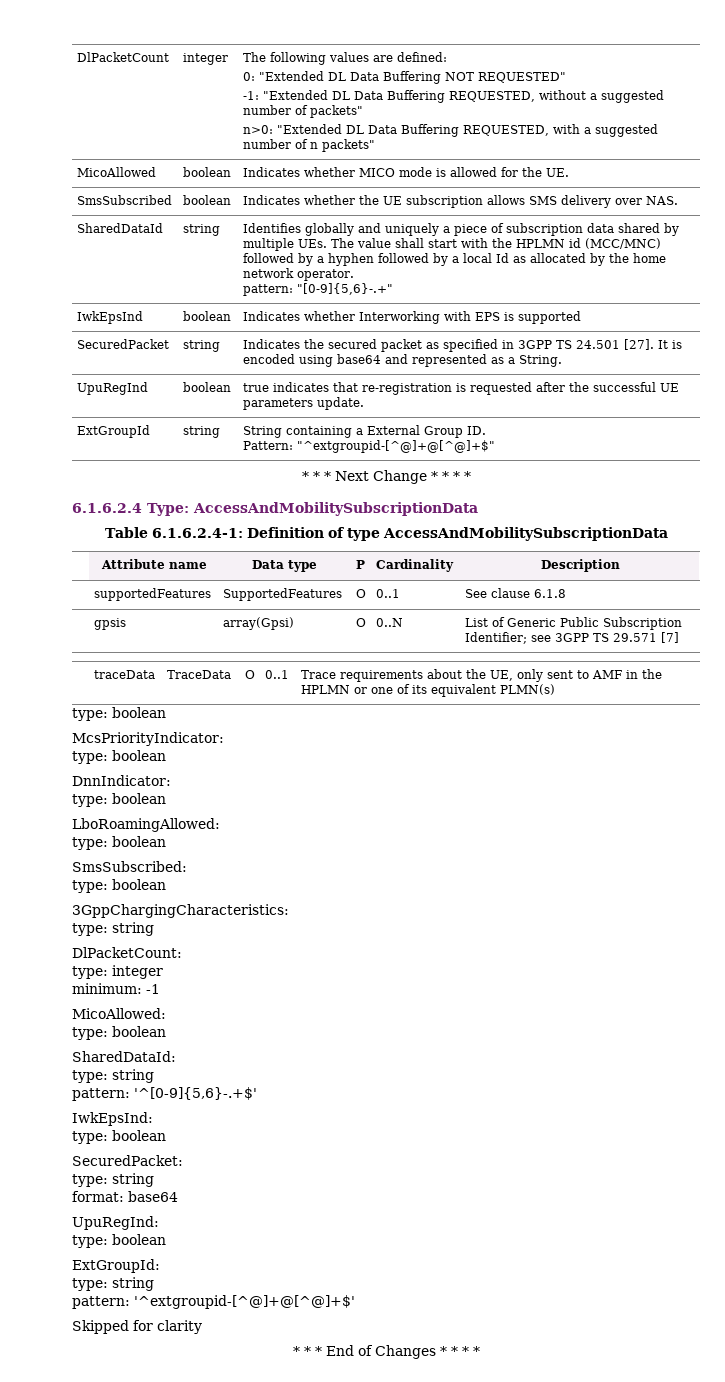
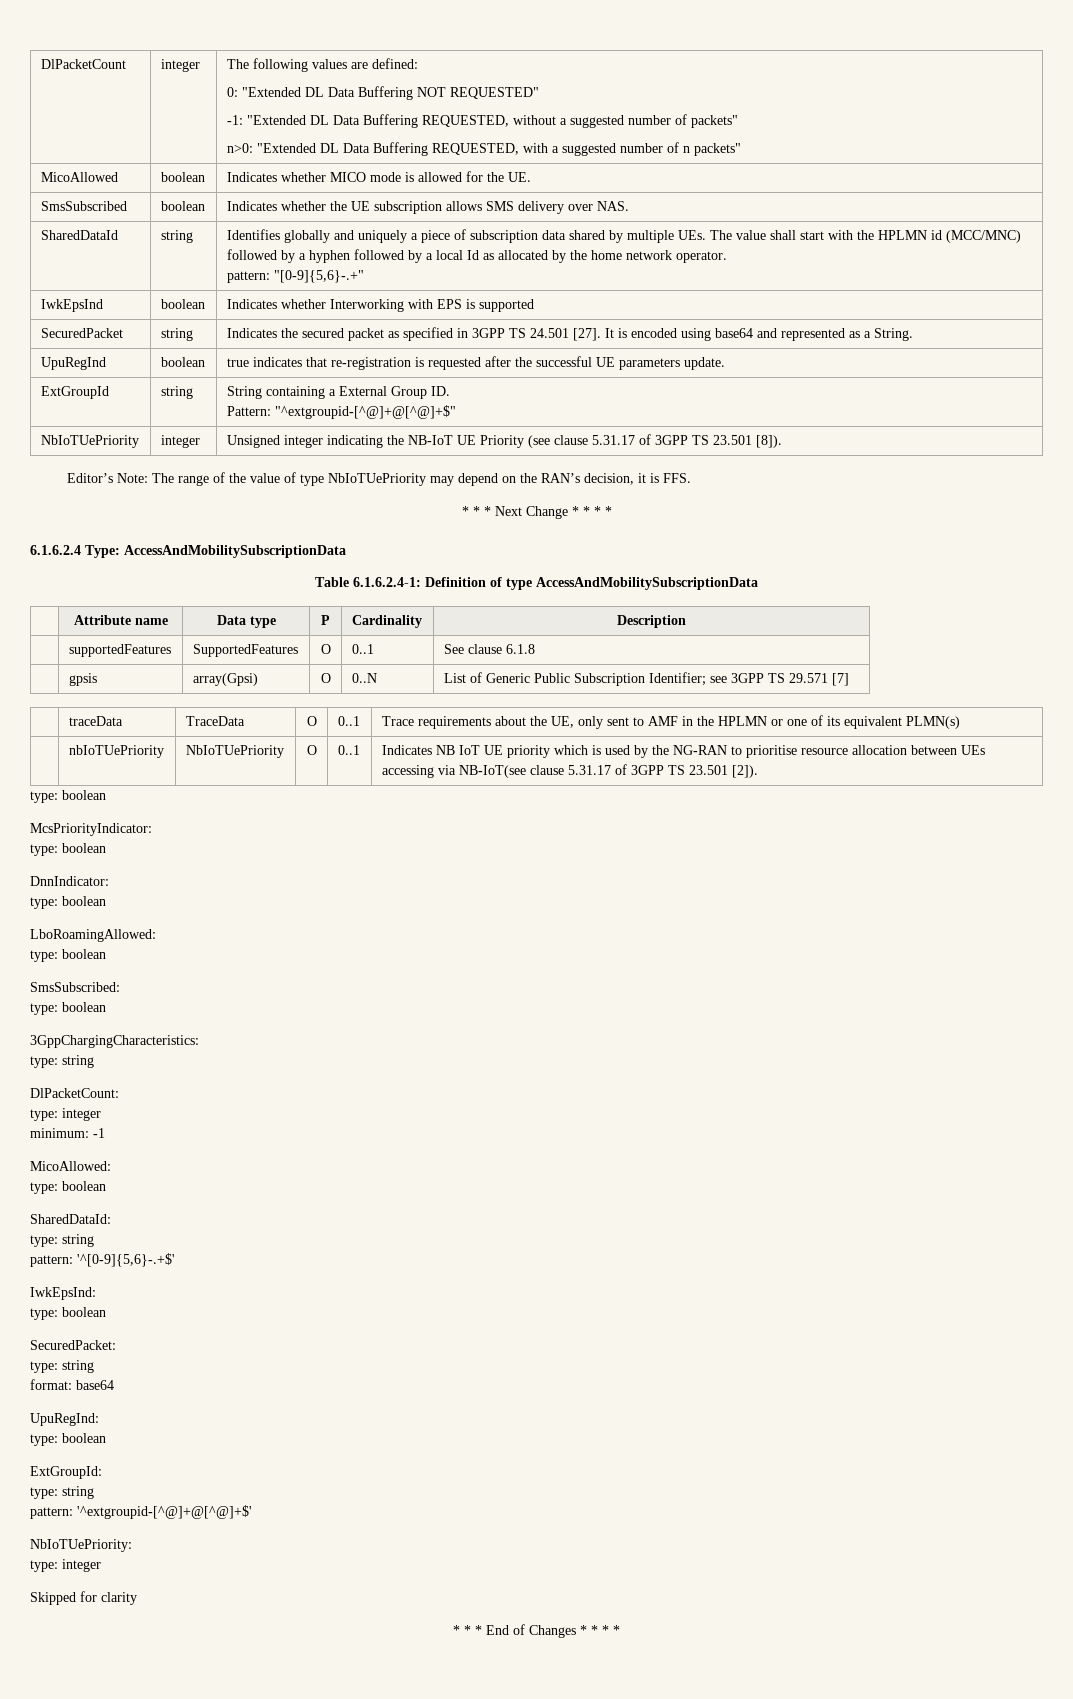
(496, 446) none -> [40,435,139,448] [160,435,200,448] [226,434,782,448] [66,472,691,486] // NbIoTUePriority | integer | Unsigned integer indicating the NB-IoT UE Priority (see clause 5.31.17 of 3GPP TS 23.501 [8]). // Editor’s Note: The range of the value of type NbIoTUePriority may depend on the RAN’s decision, it is FFS.
(556, 689) none -> [68,745,164,758] [185,745,284,758] [306,745,317,755] [337,745,360,755] [381,745,985,758] [381,764,758,778] // | nbIoTUePriority | NbIoTUePriority | O | 0..1 | Indicates NB IoT UE priority which is used by the NG-RAN to prioritise resource allocation between UEs accessing via NB-IoT(see clause 5.31.17 of 3GPP TS 23.501 [2]).
(355, 1302) none -> [30,1539,132,1552] [30,1559,101,1572] // NbIoTUePriority: // type: integer

